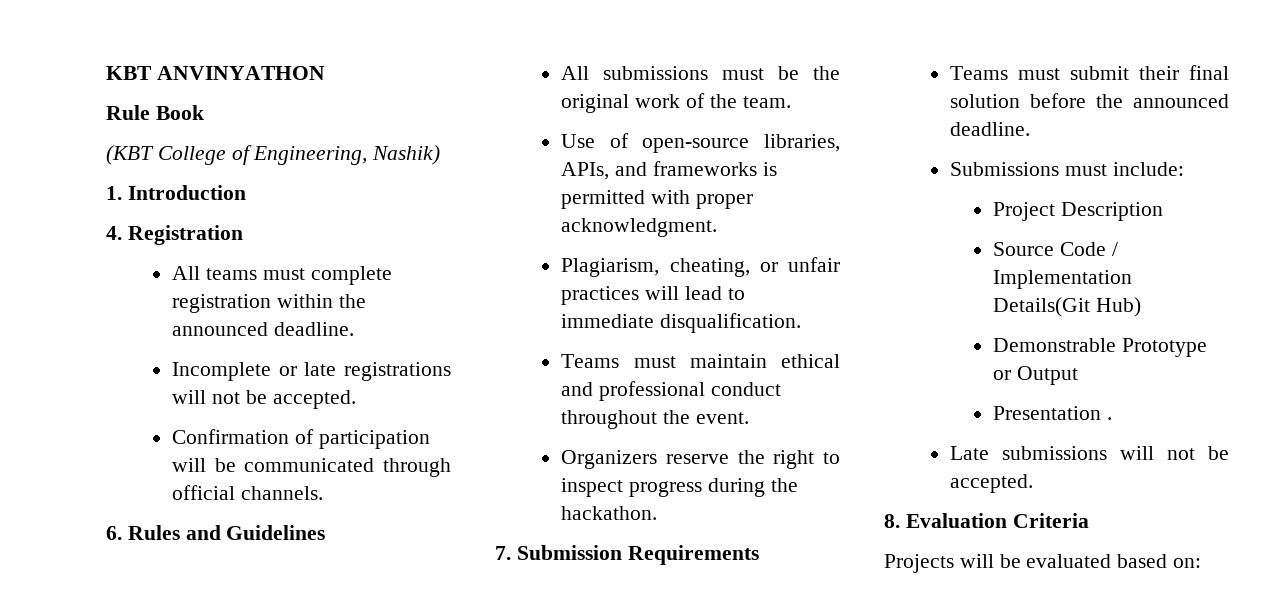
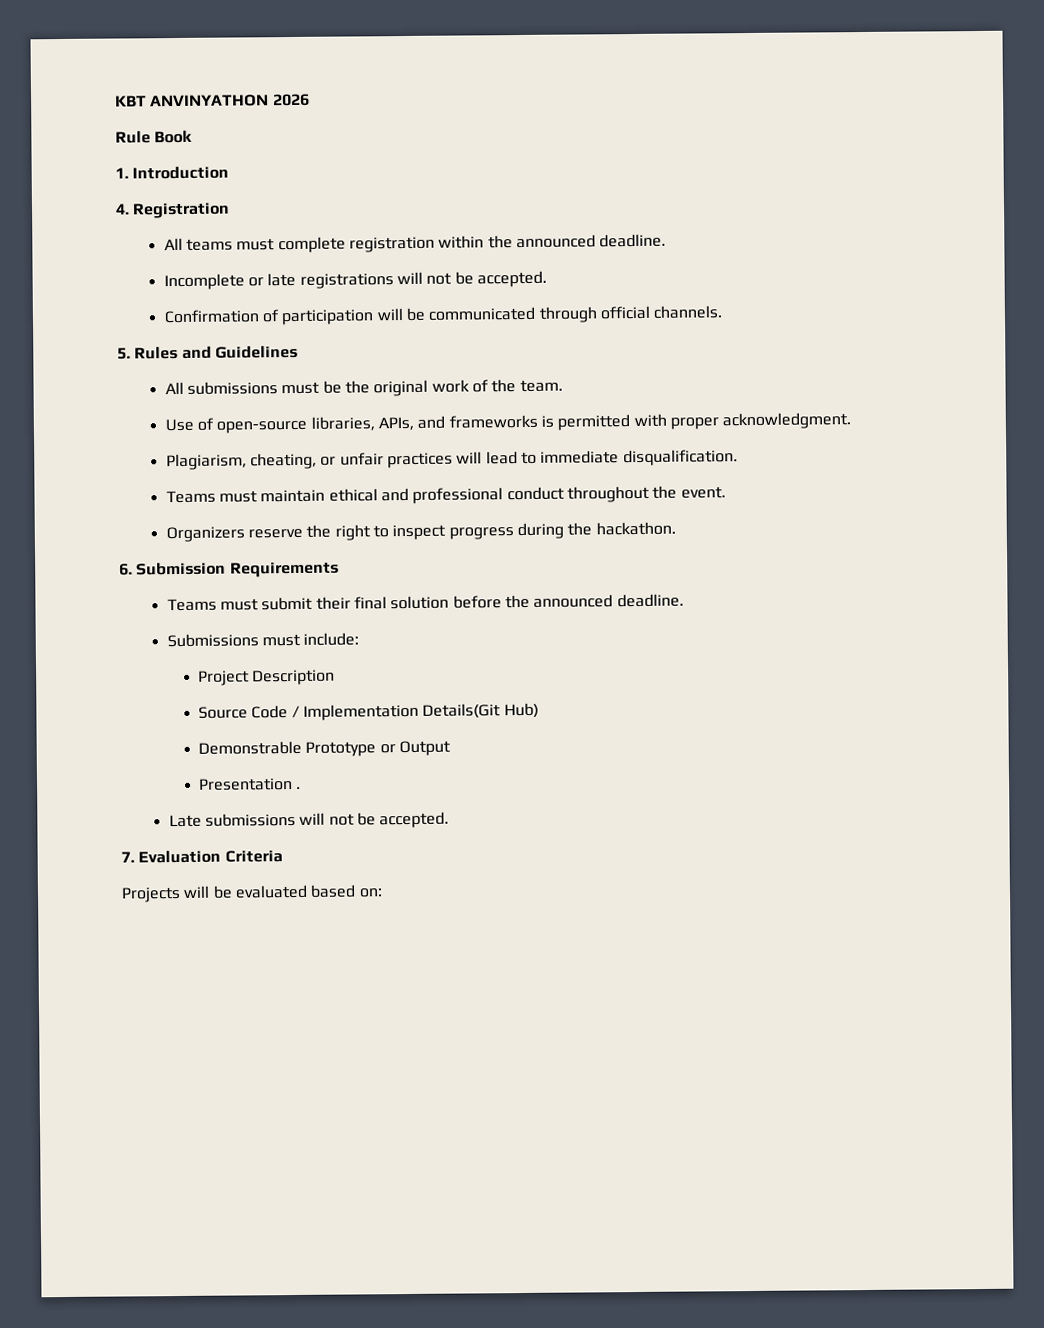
(325, 73) none -> [272,93,310,107] 2026
[106,145,441,165] // (KBT College of Engineering, Nashik) -> (193, 136) none
[106,526,122,540] 6. -> [117,347,131,360] 5.
[495,546,511,560] 7. -> [119,563,133,576] 6.
[884,514,900,528] 8. -> [121,851,135,863] 7.

